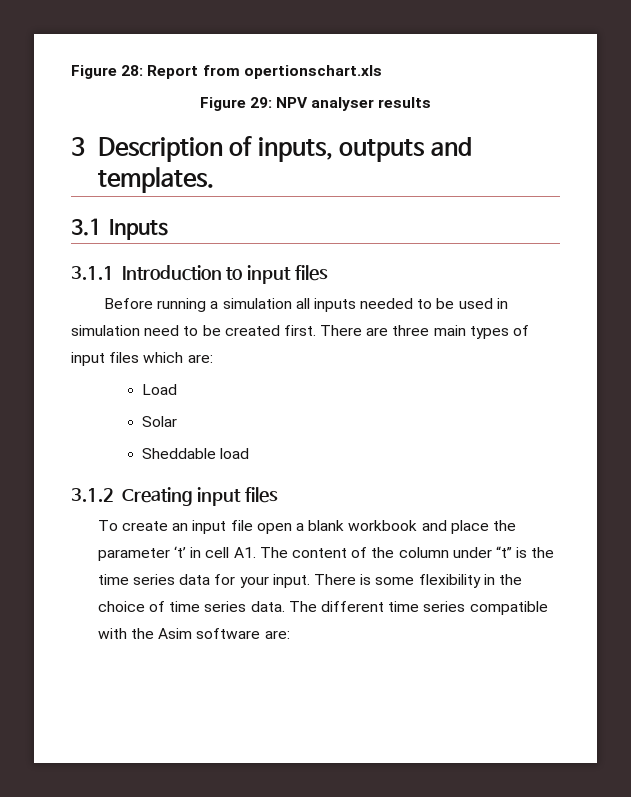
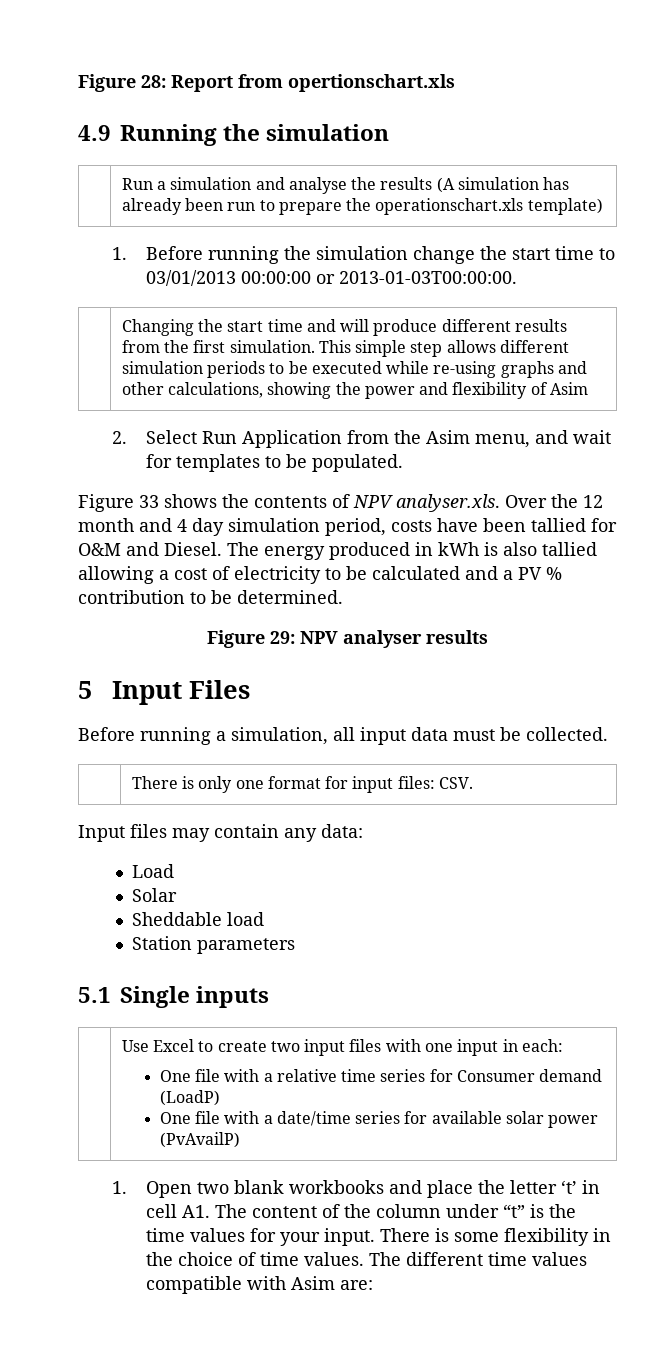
(382, 72) none -> [78,124,390,146] [121,177,570,194] [121,198,603,215] [111,246,615,264] [145,270,517,286] [121,319,568,336] [121,340,570,357] [121,361,588,378] [121,382,589,399] [111,430,611,448] [145,454,403,472] [78,494,603,512] [78,518,617,536] [78,542,597,560] [78,566,562,584] [78,590,343,604] // 4.9 Running the simulation // | Run a simulation and analyse the results (A simulation has already been run to prepare the operationschart.xls template) // 1. Before running the simulation change the start time to 03/01/2013 00:00:00 or 2013-01-03T00:00:00. // | Changing the start time and will produce different results from the first simulation. This simple step allows different simulation periods to be executed while re-using graphs and other calculations, showing the power and flexibility of Asim // 2. Select Run Application from the Asim menu, and wait for templates to be populated. // Figure 33 shows the contents of NPV analyser.xls. Over the 12 month and 4 day simulation period, costs have been tallied for O&M and Diesel. The energy produced in kWh is also tallied allowing a cost of electricity to be calculated and a PV % contribution to be determined.
[71,136,472,162] [97,167,214,193] [71,218,168,240] [71,265,328,284] [103,298,508,312] [71,325,530,339] [71,352,213,366] [141,384,177,395] [141,416,177,427] [141,448,250,459] [71,487,279,506] [97,520,418,534] 3 Description of inputs, outputs and templates. // 3.1 Inputs // 3.1.1 Introduction to input files // Before running a simulation all inputs needed to be used in simulation need to be created first. There are three main types of input files which are: // Load // Solar // Sheddable load // 3.1.2 Creating input files // To create an input file open a blank workbook -> [78,680,250,705] [78,727,608,745] [131,776,474,793] [78,824,363,842] [131,864,174,878] [131,888,177,902] [131,912,264,926] [131,936,295,954] [78,986,270,1008] [121,1039,564,1056] [159,1069,603,1082] [159,1090,220,1106] [159,1111,599,1128] [159,1132,240,1148] [111,1180,384,1198] 5 Input Files // Before running a simulation, all input data must be collected. // | There is only one format for input files: CSV. // Input files may contain any data: // Load // Solar // Sheddable load // Station parameters // 5.1 Single inputs // | Use Excel to create two input files with one input in each: // One file with a relative time series for Consumer demand (LoadP) // One file with a date/time series for available solar power (PvAvailP) // 1. Open two blank workbooks
[97,548,170,561] parameter -> [509,1180,557,1194] letter
[133,574,211,585] series data -> [189,1228,245,1242] values
[204,601,285,612] series data. -> [303,1252,364,1266] values.
[423,601,466,612] series -> [531,1252,587,1266] values
[131,628,261,639] the Asim software -> [290,1276,335,1290] Asim

